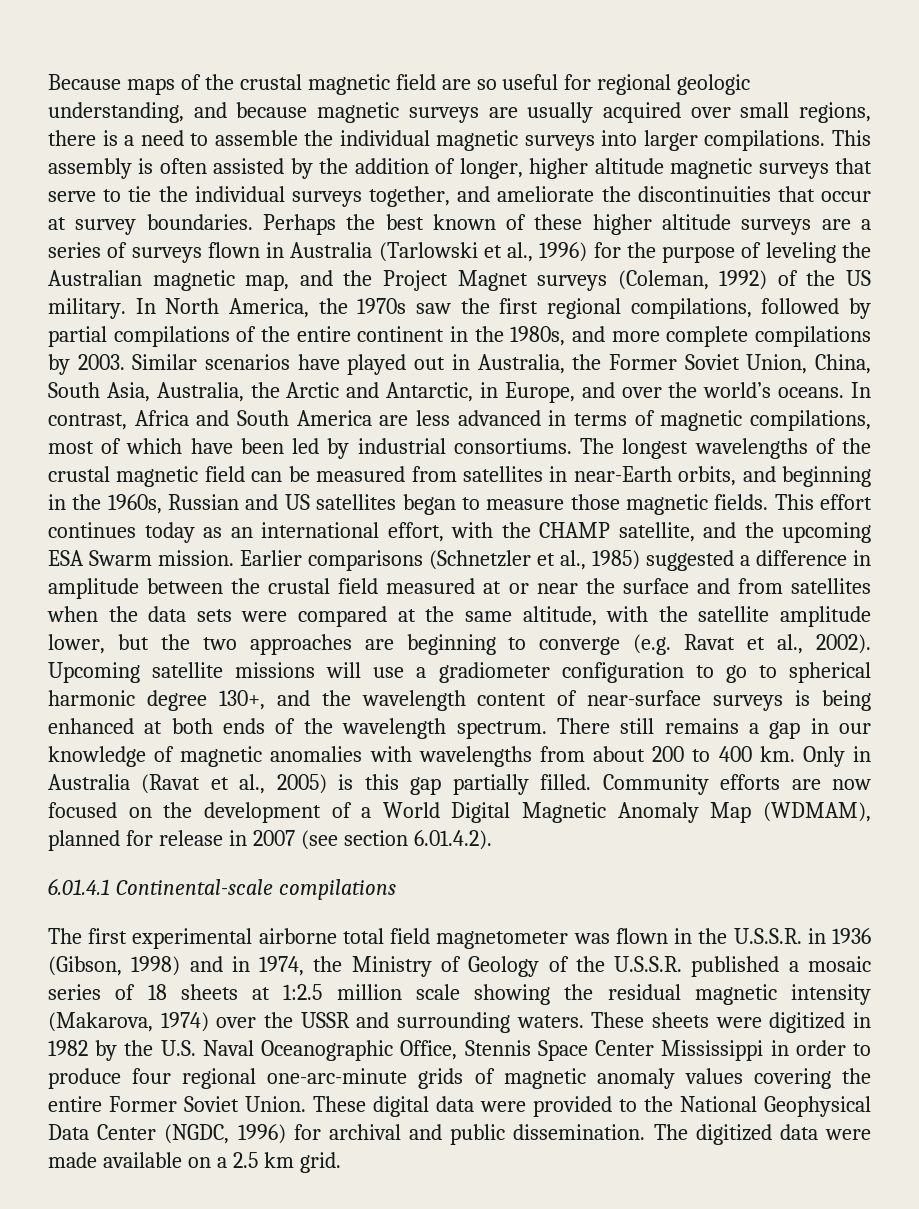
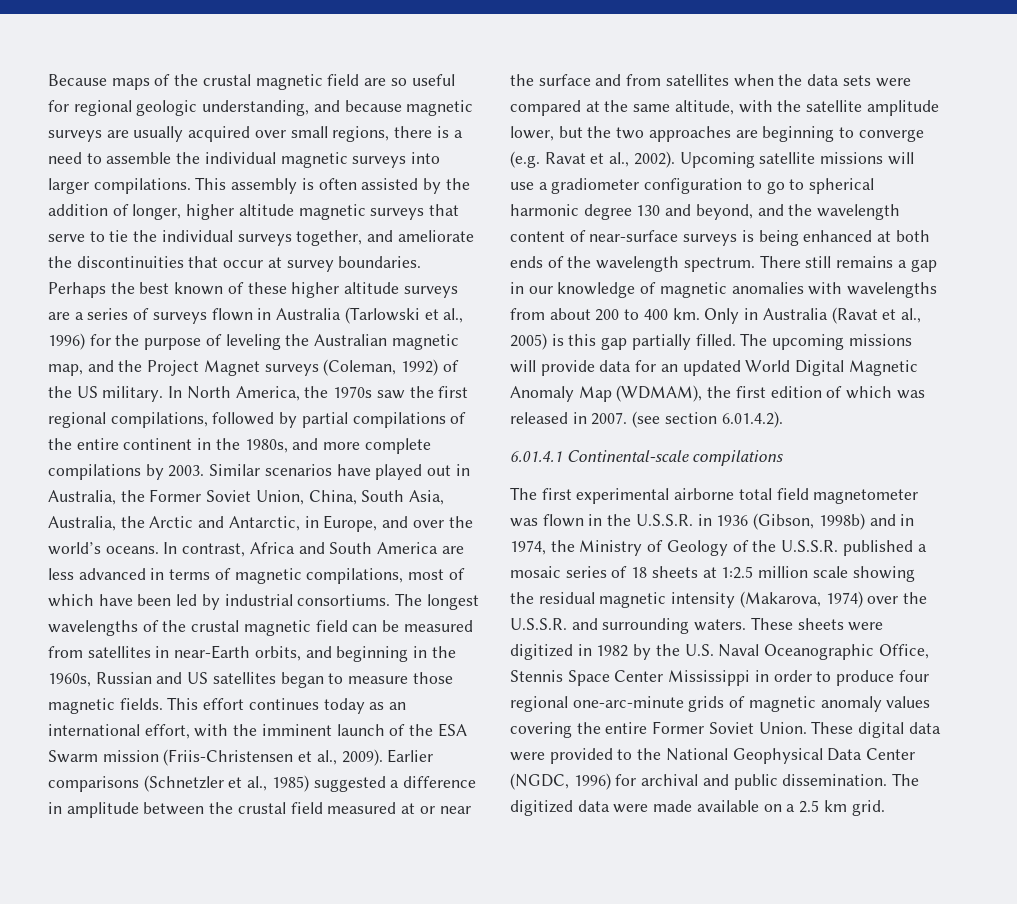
[539,522,871,543] [48,550,234,566] CHAMP satellite, and the upcoming ESA Swarm mission. -> [261,723,467,737] [48,749,383,766] imminent launch of the ESA Swarm mission (Friis-Christensen et al., 2009).
[218,690,265,710] 130+, -> [636,204,753,220] 130 and beyond,
[602,774,871,795] [48,802,372,823] Community efforts are now focused on the development of a -> [740,333,912,350] [510,360,741,376] The upcoming missions will provide data for an updated
[48,830,295,851] planned for release in 2007 -> [707,386,925,399] [510,412,628,425] the first edition of which was released in 2007.
[131,956,181,976] 1998) -> [818,513,865,530] 1998b)
[300,1012,350,1028] USSR -> [510,618,567,630] U.S.S.R.

